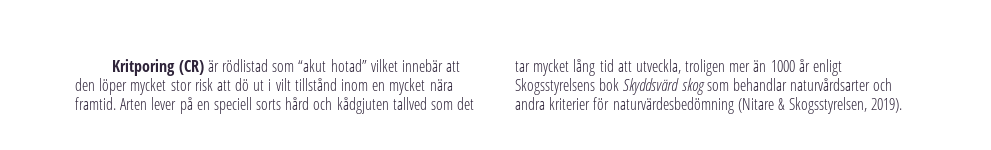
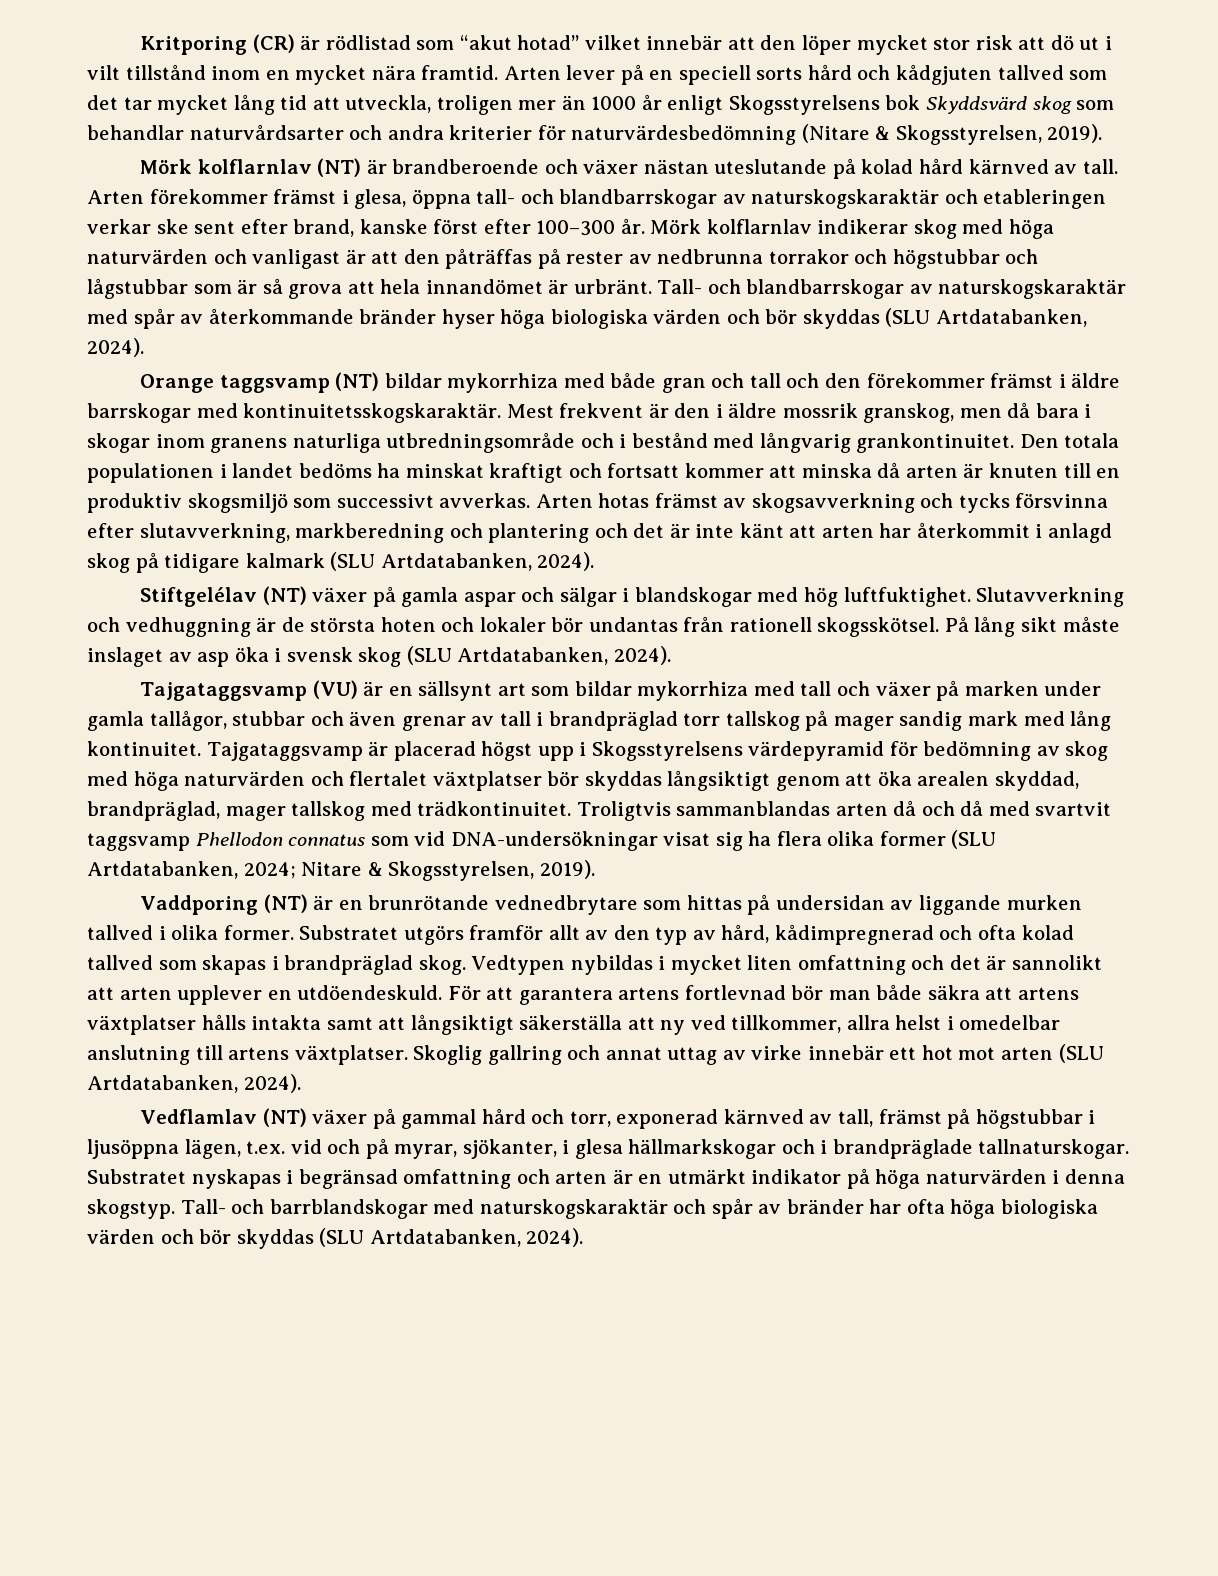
(903, 105) none -> [140,158,1118,179] [87,189,1107,209] [87,218,1055,239] [87,248,1039,269] [87,278,1127,299] [87,308,1087,329] [87,338,144,357] [140,372,1121,393] [87,402,1092,423] [87,432,1120,453] [87,462,1121,483] [87,493,1109,513] [87,522,1113,543] [87,552,595,573] [140,586,1125,607] [87,616,1120,637] [87,646,671,667] [140,680,1102,701] [87,710,1112,731] [87,741,1109,761] [87,770,1079,791] [87,800,1112,821] [87,830,997,851] [87,860,595,881] [140,894,1082,915] [87,924,1074,945] [87,955,1103,975] [87,984,1080,1005] [87,1014,1061,1035] [87,1044,1104,1065] [87,1074,301,1093] [140,1108,1096,1129] [87,1138,1130,1159] [87,1168,1126,1189] [87,1198,1098,1219] [87,1228,584,1249] // Mörk kolflarnlav (NT) är brandberoende och växer nästan uteslutande på kolad hård kärnved av tall. Arten förekommer främst i glesa, öppna tall- och blandbarrskogar av naturskogskaraktär och etableringen verkar ske sent efter brand, kanske först efter 100–300 år. Mörk kolflarnlav indikerar skog med höga naturvärden och vanligast är att den påträffas på rester av nedbrunna torrakor och högstubbar och lågstubbar som är så grova att hela innandömet är urbränt. Tall- och blandbarrskogar av naturskogskaraktär med spår av återkommande bränder hyser höga biologiska värden och bör skyddas (SLU Artdatabanken, 2024). // Orange taggsvamp (NT) bildar mykorrhiza med både gran och tall och den förekommer främst i äldre barrskogar med kontinuitetsskogskaraktär. Mest frekvent är den i äldre mossrik granskog, men då bara i skogar inom granens naturliga utbredningsområde och i bestånd med långvarig grankontinuitet. Den totala populationen i landet bedöms ha minskat kraftigt och fortsatt kommer att minska då arten är knuten till en produktiv skogsmiljö som successivt avverkas. Arten hotas främst av skogsavverkning och tycks försvinna efter slutavverkning, markberedning och plantering och det är inte känt att arten har återkommit i anlagd skog på tidigare kalmark (SLU Artdatabanken, 2024). // Stiftgelélav (NT) växer på gamla aspar och sälgar i blandskogar med hög luftfuktighet. Slutavverkning och vedhuggning är de största hoten och lokaler bör undantas från rationell skogsskötsel. På lång sikt måste inslaget av asp öka i svensk skog (SLU Artdatabanken, 2024). // Tajgataggsvamp (VU) är en sällsynt art som bildar mykorrhiza med tall och växer på marken under gamla tallågor, stubbar och även grenar av tall i brandpräglad torr tallskog på mager sandig mark med lång kontinuitet. Tajgataggsvamp är placerad högst upp i Skogsstyrelsens värdepyramid för bedömning av skog med höga naturvärden och flertalet växtplatser bör skyddas långsiktigt genom att öka arealen skyddad, brandpräglad, mager tallskog med trädkontinuitet. Troligtvis sammanblandas arten då och då med svartvit taggsvamp Phellodon connatus som vid DNA-undersökningar visat sig ha flera olika former (SLU Artdatabanken, 2024; Nitare & Skogsstyrelsen, 2019). // Vaddporing (NT) är en brunrötande vednedbrytare som hittas på undersidan av liggande murken tallved i olika former. Substratet utgörs framför allt av den typ av hård, kådimpregnerad och ofta kolad tallved som skapas i brandpräglad skog. Vedtypen nybildas i mycket liten omfattning och det är sannolikt att arten upplever en utdöendeskuld. För att garantera artens fortlevnad bör man både säkra att artens växtplatser hålls intakta samt att långsiktigt säkerställa att ny ved tillkommer, allra helst i omedelbar anslutning till artens växtplatser. Skoglig gallring och annat uttag av virke innebär ett hot mot arten (SLU Artdatabanken, 2024). // Vedflamlav (NT) växer på gammal hård och torr, exponerad kärnved av tall, främst på högstubbar i ljusöppna lägen, t.ex. vid och på myrar, sjökanter, i glesa hällmarkskogar och i brandpräglade tallnaturskogar. Substratet nyskapas i begränsad omfattning och arten är en utmärkt indikator på höga naturvärden i denna skogstyp. Tall- och barrblandskogar med naturskogskaraktär och spår av bränder har ofta höga biologiska värden och bör skyddas (SLU Artdatabanken, 2024).

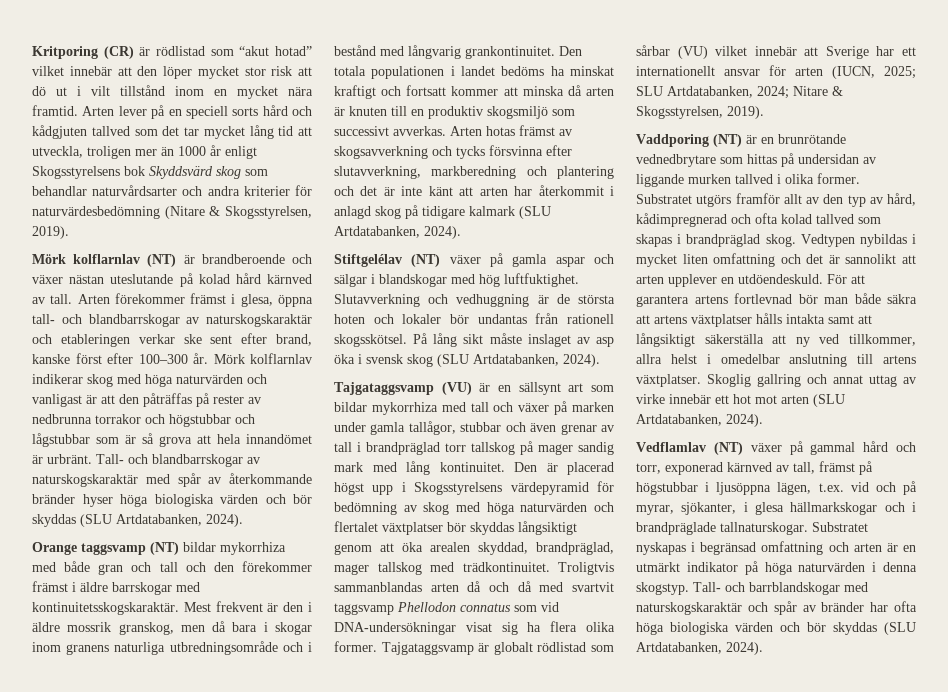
[206,742,363,761] Tajgataggsvamp -> [514,462,537,472] Den
[879,830,997,849] former (SLU -> [334,641,614,655] [636,45,916,59] [636,65,916,79] [636,86,663,96] former. Tajgataggsvamp är globalt rödlistad som sårbar (VU) vilket innebär att Sverige har ett internationellt ansvar för arten (IUCN, 2025; SLU

